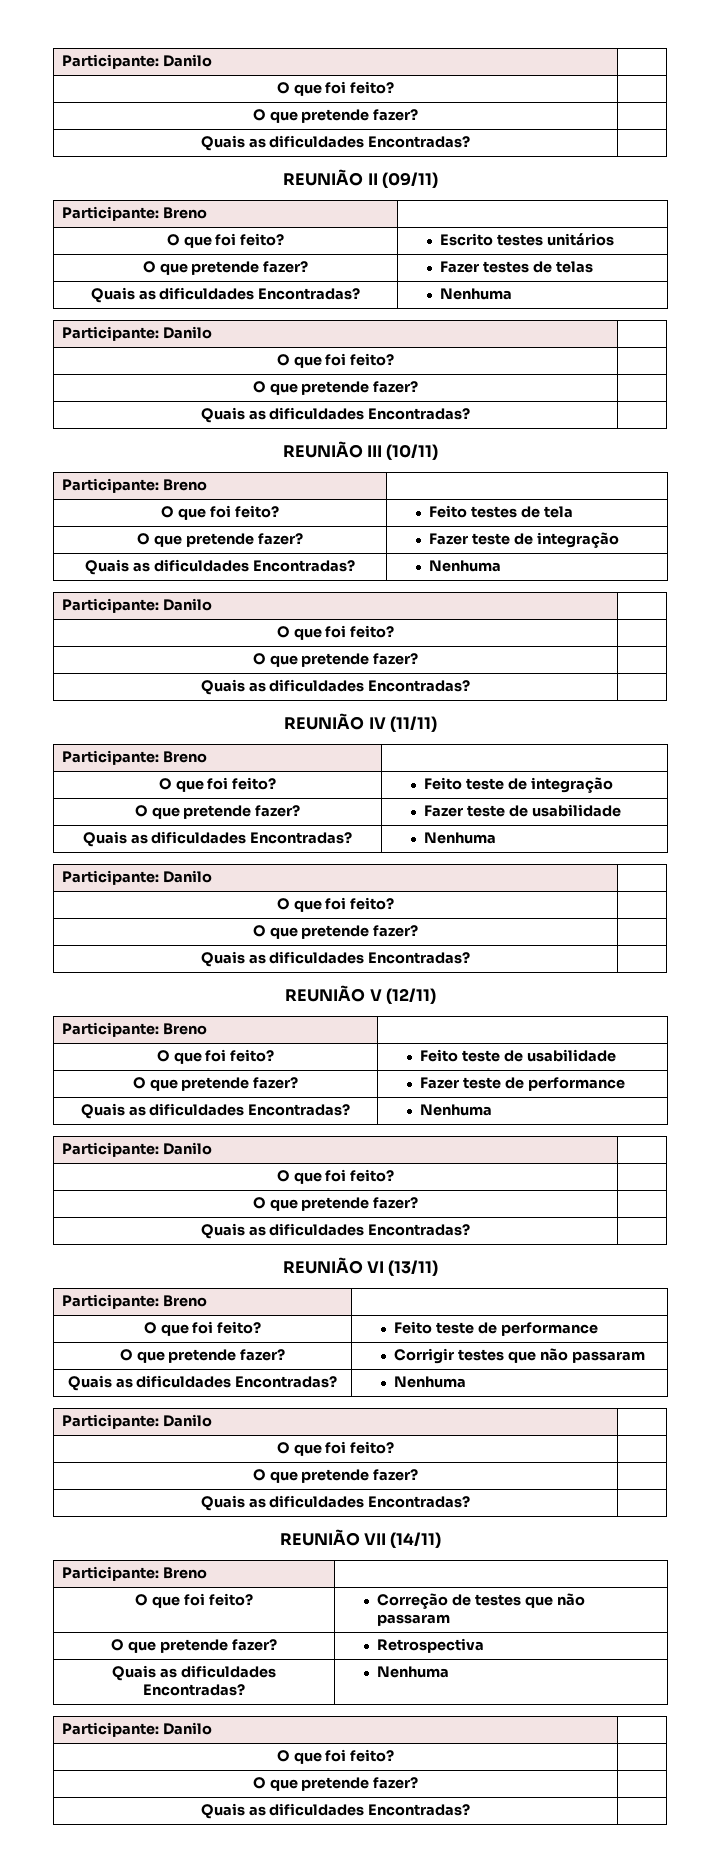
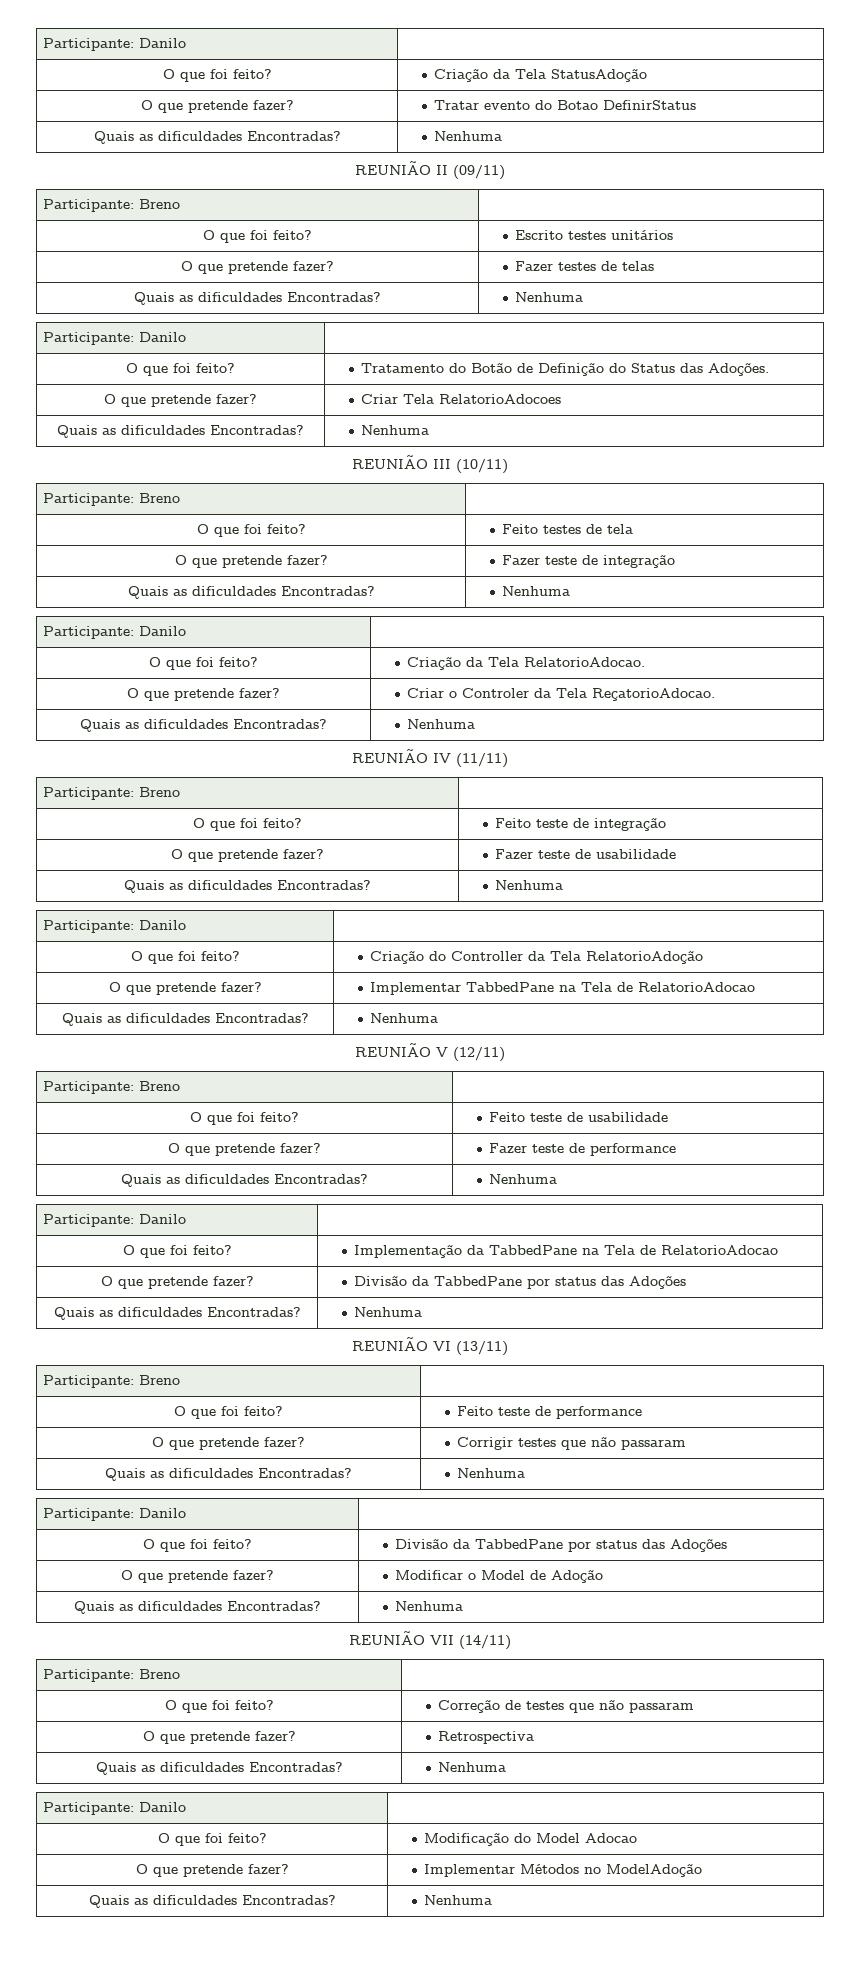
[61,54,212,69] [276,81,395,96] [252,109,419,123] [200,135,471,151] Participante: Danilo | // O que foi feito? | // O que pretende fazer? | // Quais as dificuldades Encontradas? | -> [42,38,186,51] [162,69,272,82] [434,68,648,82] [140,100,294,113] [434,100,697,110] [93,131,341,144] [434,131,503,141] Participante: Danilo | // O que foi feito? | Criação da Tela StatusAdoção // O que pretende fazer? | Tratar evento do Botao DefinirStatus // Quais as dificuldades Encontradas? | Nenhuma
[252,381,419,395] [200,407,471,423] // O que pretende fazer? | // Quais as dificuldades Encontradas? | -> [361,362,770,376] [103,394,257,407] [361,394,562,404] [56,425,304,438] [361,425,430,435] Tratamento do Botão de Definição do Status das Adoções. // O que pretende fazer? | Criar Tela RelatorioAdocoes // Quais as dificuldades Encontradas? | Nenhuma
[252,653,419,667] [200,679,471,695] // O que pretende fazer? | // Quais as dificuldades Encontradas? | -> [407,656,646,670] [126,688,280,701] [407,688,716,701] [80,719,327,732] [407,719,476,729] Criação da Tela RelatorioAdocao. // O que pretende fazer? | Criar o Controler da Tela ReçatorioAdocao. // Quais as dificuldades Encontradas? | Nenhuma
[252,925,419,939] [200,951,471,967] // O que pretende fazer? | // Quais as dificuldades Encontradas? | -> [370,950,704,964] [108,982,262,995] [370,982,756,995] [61,1013,309,1026] [370,1013,439,1023] Criação do Controller da Tela RelatorioAdoção // O que pretende fazer? | Implementar TabbedPane na Tela de RelatorioAdocao // Quais as dificuldades Encontradas? | Nenhuma
[252,1197,419,1211] [200,1223,471,1239] // O que pretende fazer? | // Quais as dificuldades Encontradas? | -> [354,1244,779,1258] [100,1276,254,1289] [354,1275,687,1289] [53,1307,301,1320] [354,1307,423,1317] Implementação da TabbedPane na Tela de RelatorioAdocao // O que pretende fazer? | Divisão da TabbedPane por status das Adoções // Quais as dificuldades Encontradas? | Nenhuma
[252,1469,419,1483] [200,1495,471,1511] // O que pretende fazer? | // Quais as dificuldades Encontradas? | -> [395,1538,728,1552] [120,1570,274,1583] [395,1569,604,1583] [74,1601,321,1614] [395,1601,464,1611] Divisão da TabbedPane por status das Adoções // O que pretende fazer? | Modificar o Model de Adoção // Quais as dificuldades Encontradas? | Nenhuma
[252,1777,419,1791] [200,1803,471,1819] // O que pretende fazer? | // Quais as dificuldades Encontradas? | -> [424,1832,638,1846] [135,1864,289,1877] [424,1863,703,1877] [88,1895,336,1908] [424,1895,493,1905] Modificação do Model Adocao // O que pretende fazer? | Implementar Métodos no ModelAdoção // Quais as dificuldades Encontradas? | Nenhuma

